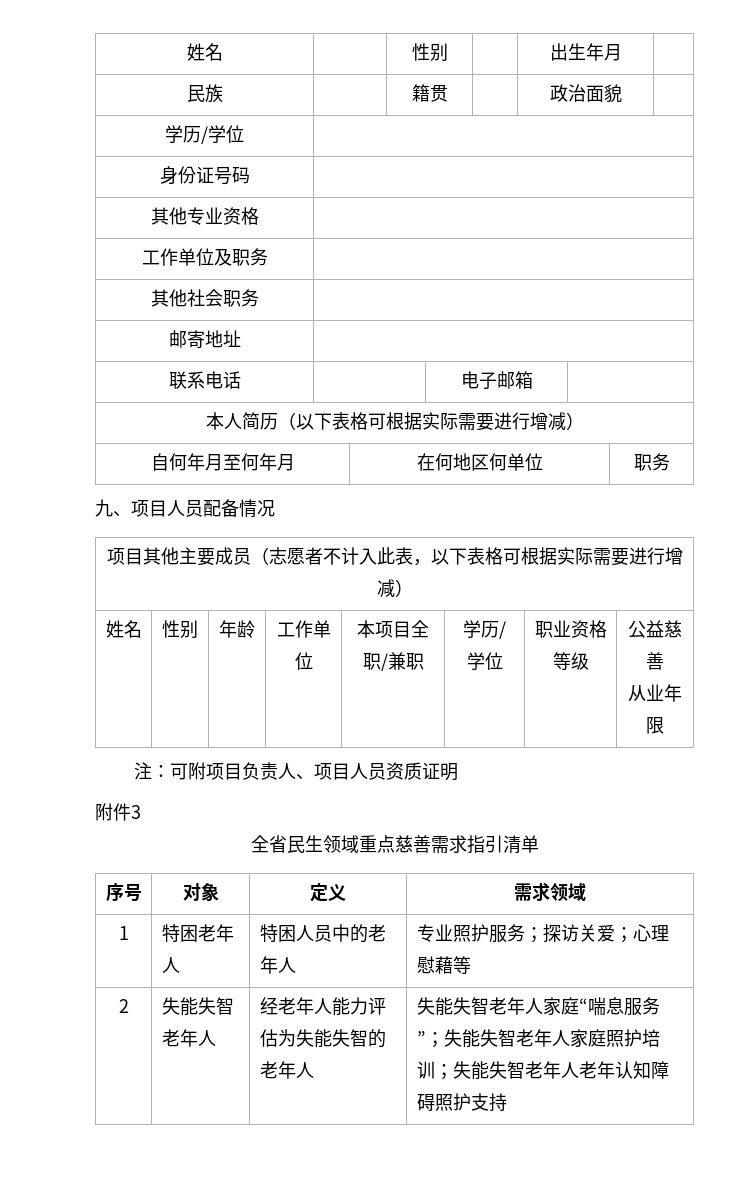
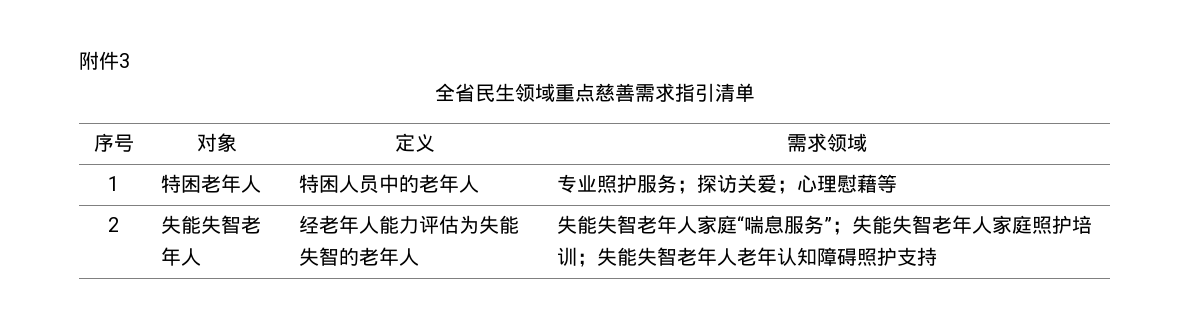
[186,43,223,61] [411,43,448,62] [549,43,622,61] [186,84,223,103] [411,84,448,102] [549,84,622,102] [165,125,244,144] [159,166,250,185] [150,207,259,225] [141,248,268,266] [150,289,259,307] [168,330,241,349] [168,371,241,389] [460,371,533,390] [205,412,584,431] [150,453,295,471] [416,453,543,471] [633,453,670,471] [95,499,275,518] [106,547,683,566] [376,579,413,597] [105,620,142,638] [162,620,198,639] [219,620,255,638] [276,620,331,638] [294,652,313,670] [357,620,429,638] [362,652,424,671] [463,620,506,639] [466,652,503,670] [534,620,607,638] [552,652,589,670] [628,620,682,638] [646,652,664,670] [628,684,682,702] [646,716,664,734] [133,762,458,781] 姓名 | | 性别 | | 出生年月 | // 民族 | | 籍贯 | | 政治面貌 | // 学历/学位 | // 身份证号码 | // 其他专业资格 | // 工作单位及职务 | // 其他社会职务 | // 邮寄地址 | // 联系电话 | | 电子邮箱 | // 本人简历（以下表格可根据实际需要进行增减） // 自何年月至何年月 | 在何地区何单位 | 职务 // 九、项目人员配备情况 // 项目其他主要成员（志愿者不计入此表，以下表格可根据实际需要进行增减） // 姓名 | 性别 | 年龄 | 工作单位 | 本项目全职/兼职 | 学历/学位 | 职业资格等级 | 公益慈善 // 从业年限 // 注：可附项目负责人、项目人员资质证明 // -> (79, 60) none

